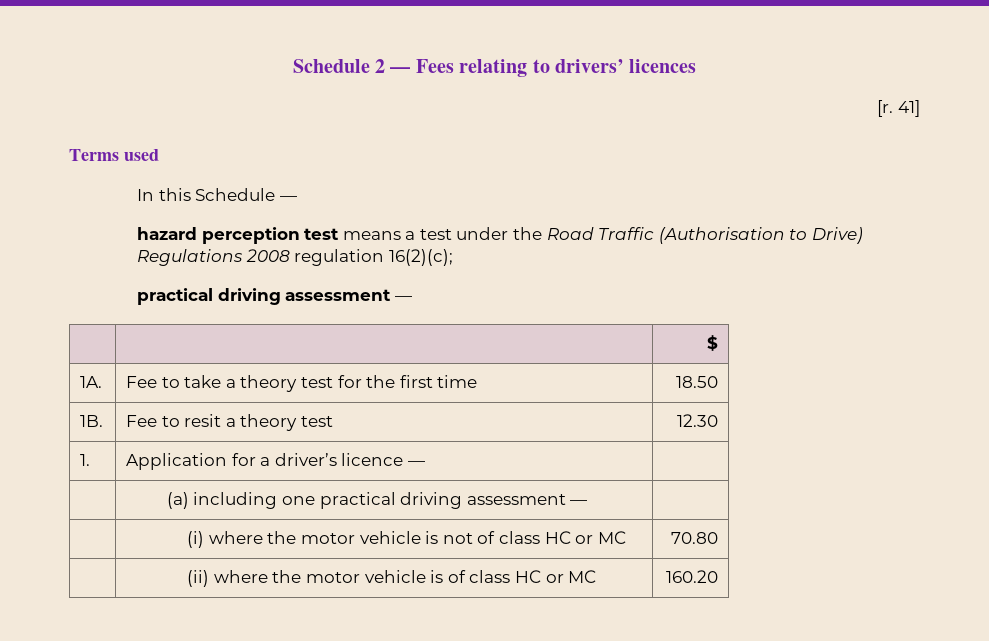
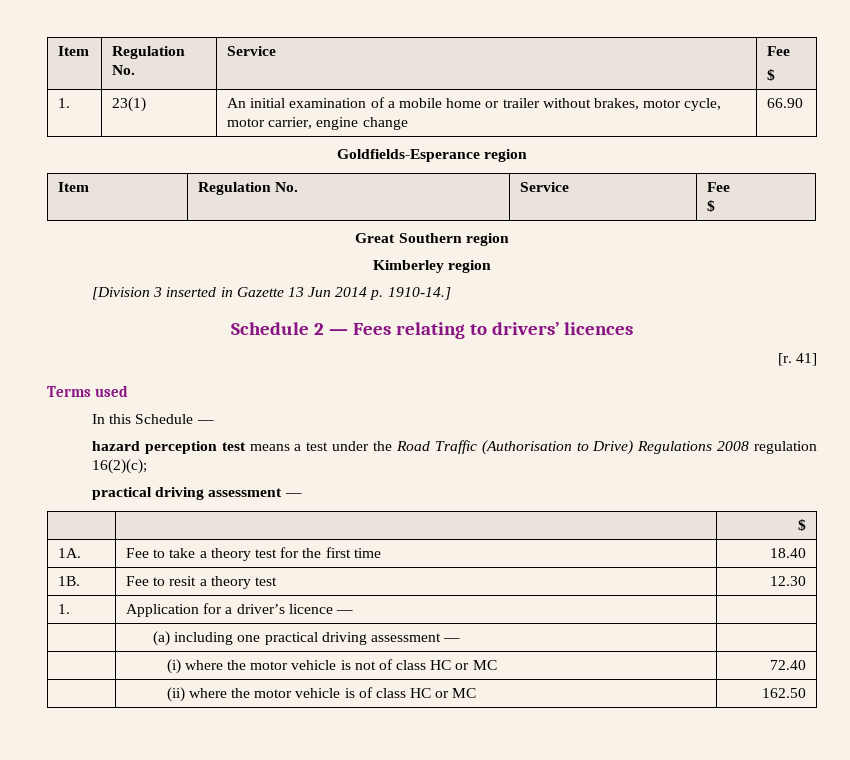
(292, 66) none -> [58,46,90,56] [112,46,186,59] [112,65,136,75] [227,46,277,56] [767,46,791,56] [767,69,776,81] [58,98,71,108] [112,97,147,112] [227,97,722,111] [227,117,408,130] [767,98,804,108] [336,149,528,162] [58,182,90,192] [198,182,299,195] [520,182,570,192] [707,182,731,192] [707,200,716,212] [355,233,509,246] [372,260,492,273] [91,287,451,300] Item | Regulation No. | Service | Fee // $ // 1. | 23(1) | An initial examination of a mobile home or trailer without brakes, motor cycle, motor carrier, engine change | 66.90 // Goldfields-Esperance region // Item | Regulation No. | Service | Fee // $ // Great Southern region // Kimberley region // [Division 3 inserted in Gazette 13 Jun 2014 p. 1910-14.] //
[675,376,718,388] 18.50 -> [769,548,806,558] 18.40
[670,532,718,544] 70.80 -> [769,660,806,670] 72.40
[665,570,718,583] 160.20 -> [761,688,806,698] 162.50

